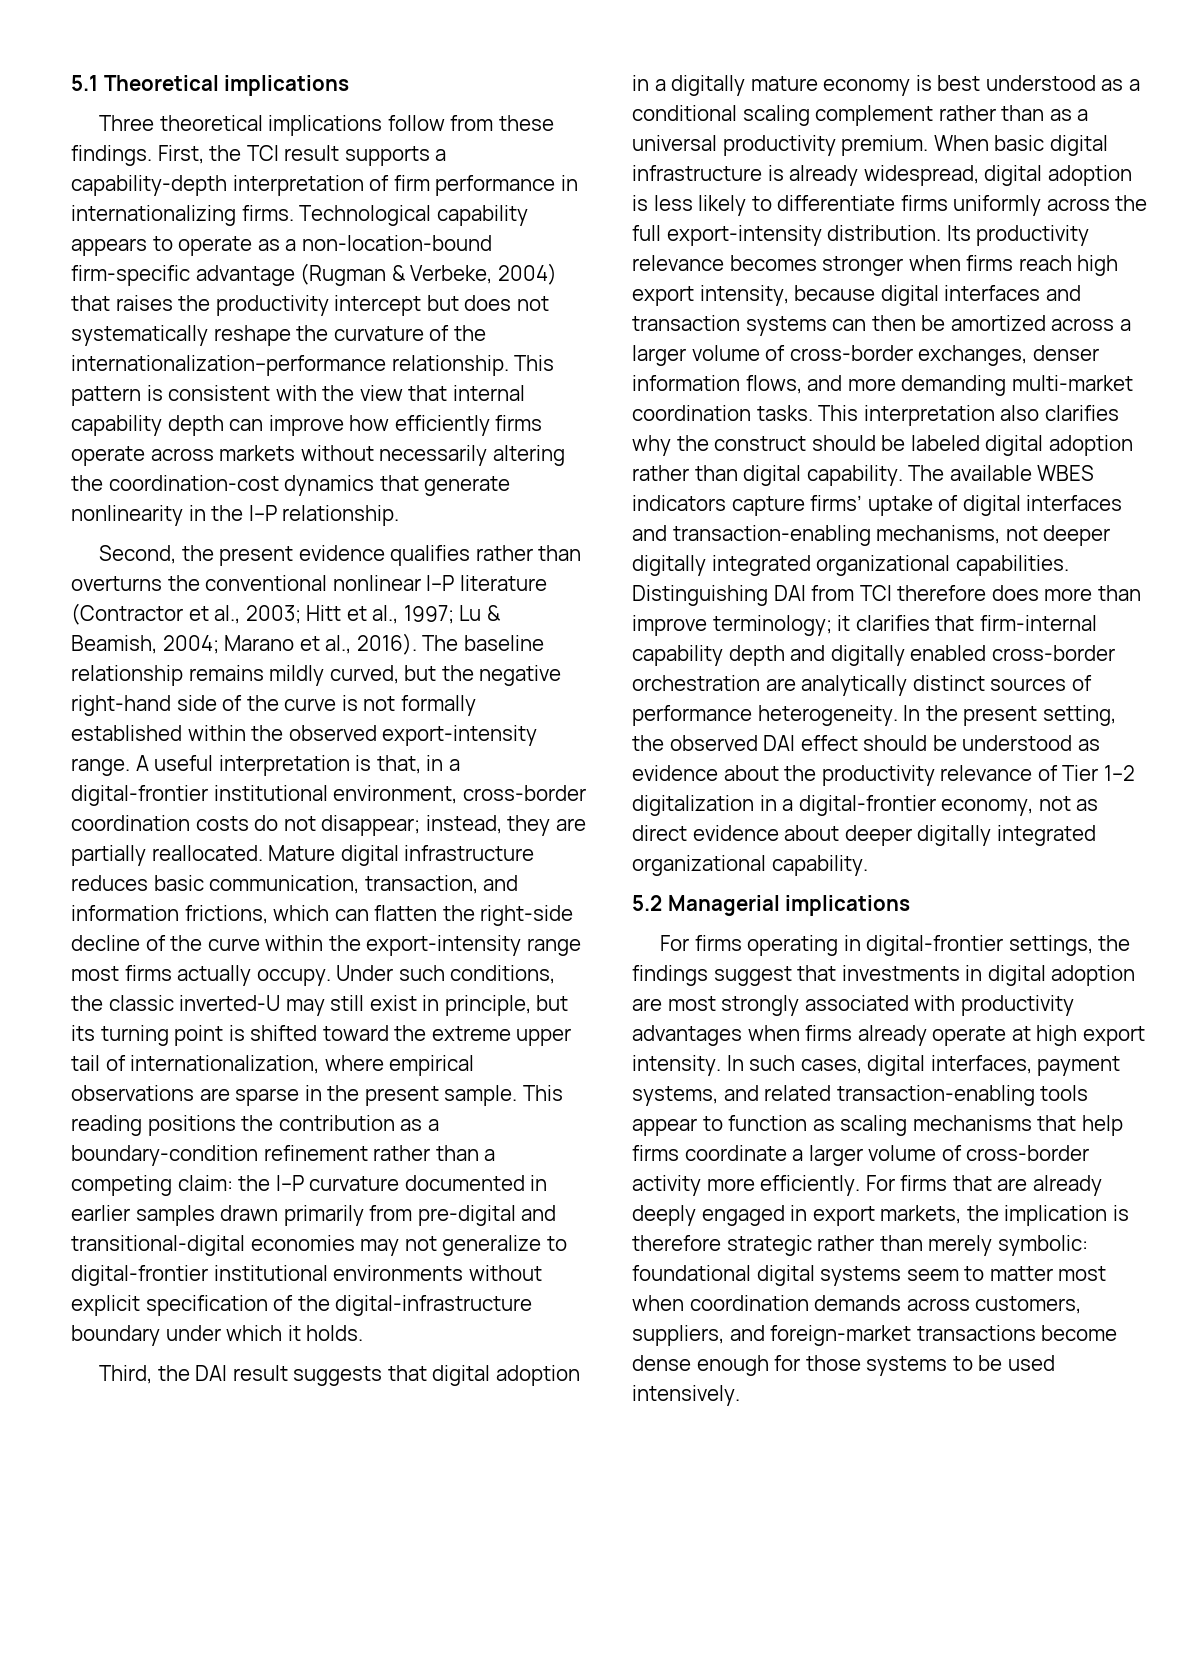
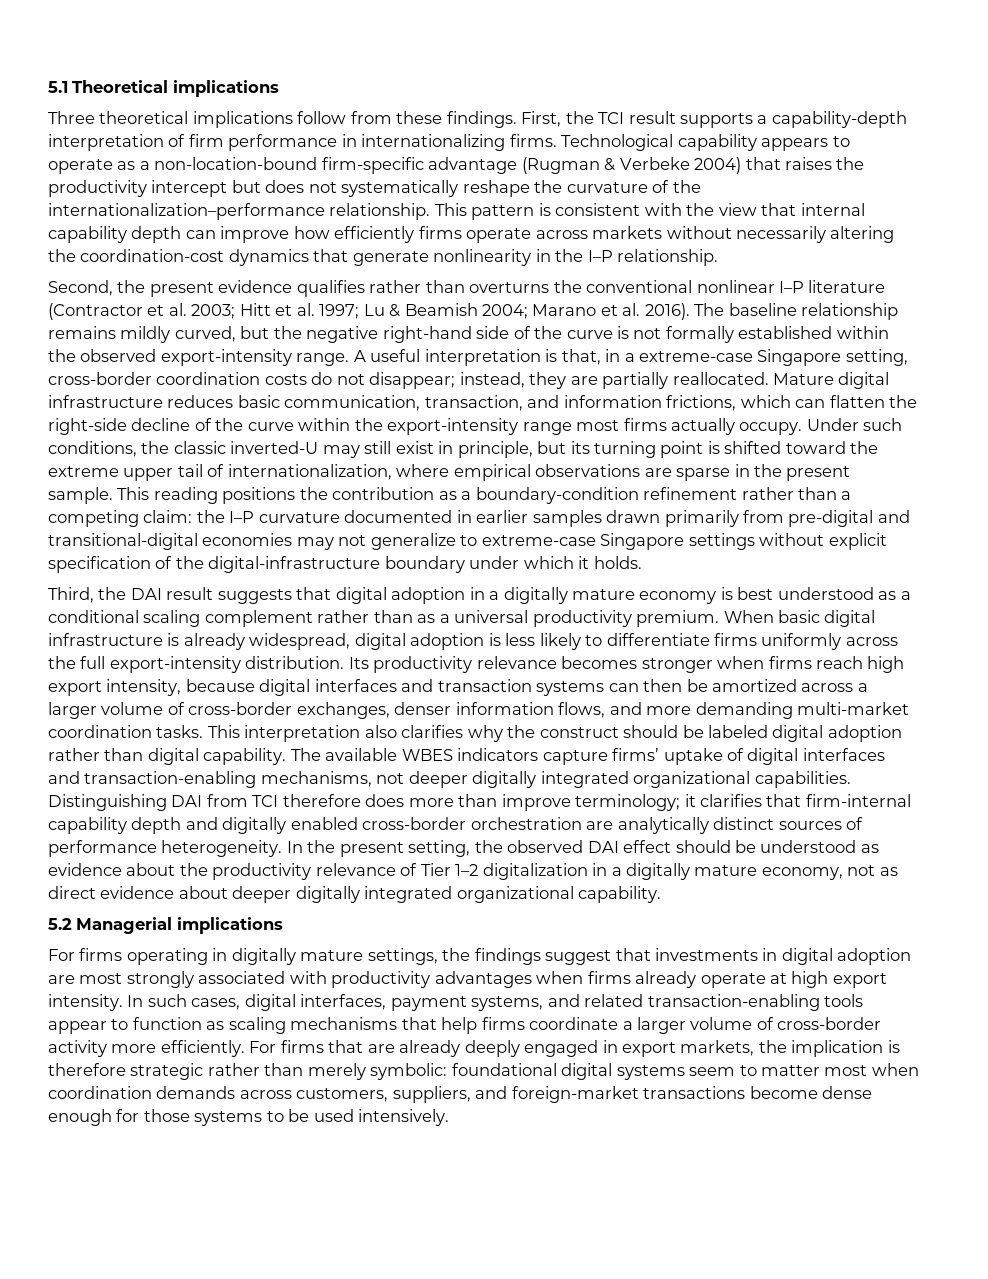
[410,265,493,284] Verbeke, -> [619,157,690,170] Verbeke
[214,605,241,624] al., -> [168,303,187,316] al.
[372,605,399,624] al., -> [296,303,315,316] al.
[71,635,157,654] Beamish, -> [404,303,478,316] Beamish
[325,635,352,654] al., -> [622,303,641,316] al.
[71,785,458,806] digital-frontier institutional environment, -> [639,349,908,366] extreme-case Singapore setting,
[71,1265,464,1286] digital-frontier institutional environments -> [481,533,755,550] extreme-case Singapore settings
[798,795,936,816] digital-frontier -> [626,863,758,880] digitally mature
[866,935,1004,956] digital-frontier -> [231,948,364,965] digitally mature

